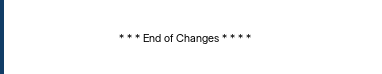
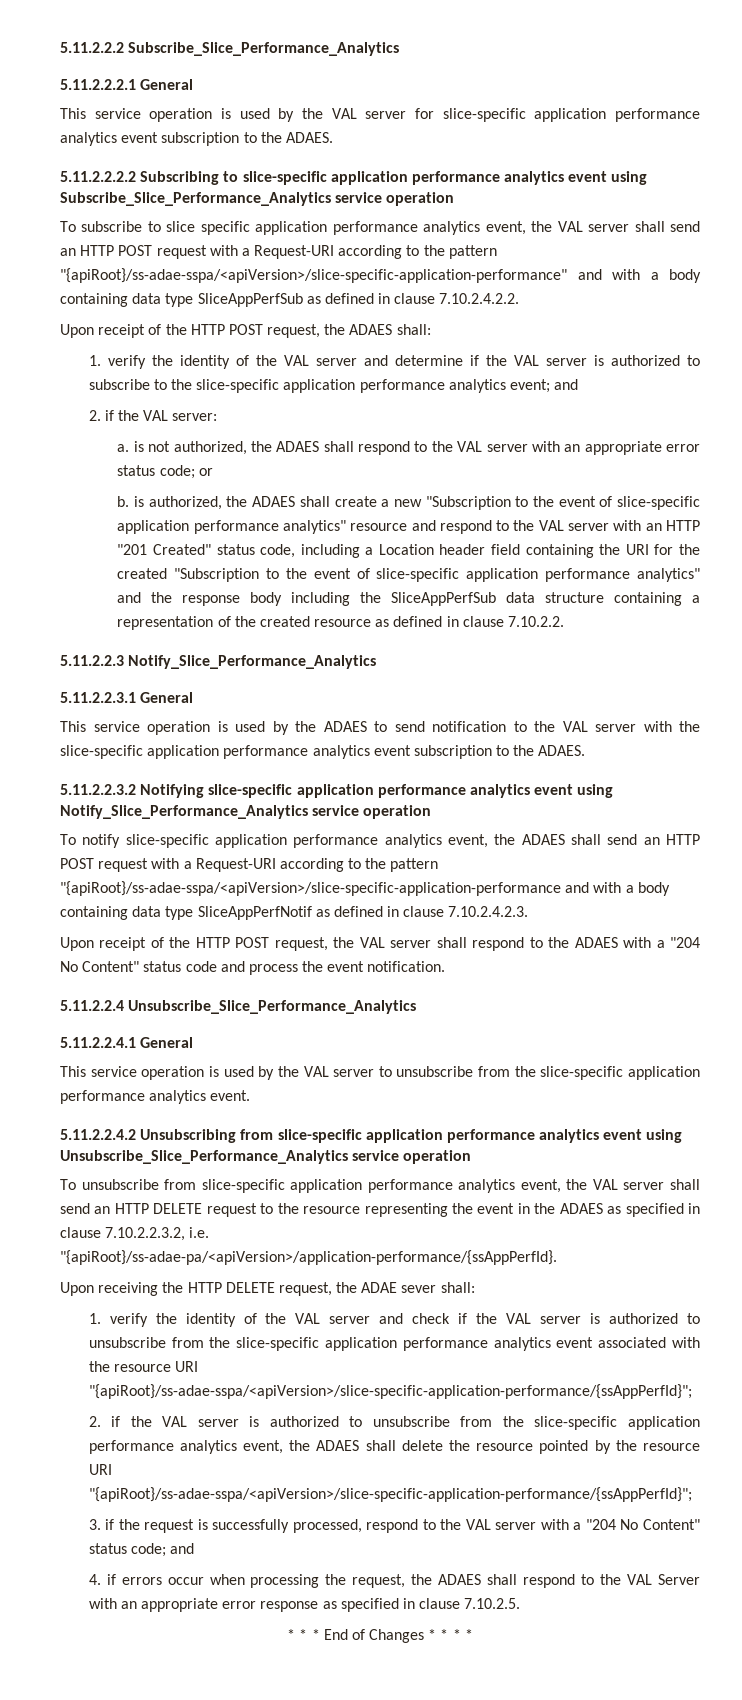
(118, 38) none -> [60,42,400,56] [60,79,194,90] [60,108,700,122] [60,132,333,146] [60,171,648,185] [60,192,455,206] [60,221,700,235] [60,245,497,259] [60,268,701,283] [60,293,520,307] [60,324,431,338] [88,355,700,369] [88,379,579,393] [88,410,218,421] [117,441,700,455] [117,465,213,479] [117,496,701,510] [117,520,700,534] [117,544,700,558] [117,568,700,582] [117,592,700,606] [117,616,565,630] [60,655,377,669] [60,692,194,703] [60,721,700,735] [60,745,586,759] [60,784,614,798] [60,805,432,819] [60,834,701,848] [60,858,439,872] [60,881,670,896] [60,906,529,920] [60,937,701,951] [60,961,446,975] [60,1000,417,1014] [60,1037,194,1048] [60,1066,701,1080] [60,1090,251,1104] [60,1129,683,1143] [60,1150,472,1164] [60,1179,700,1193] [60,1203,700,1217] [60,1227,210,1241] [60,1250,557,1265] [60,1282,475,1296] [88,1313,700,1327] [88,1337,700,1351] [88,1361,199,1372] [88,1384,692,1399] [88,1416,700,1430] [88,1440,700,1454] [88,1464,112,1475] [88,1487,692,1502] [88,1519,701,1533] [88,1543,195,1557] [88,1574,700,1588] [88,1598,521,1612] 5.11.2.2.2 Subscribe_Slice_Performance_Analytics // 5.11.2.2.2.1 General // This service operation is used by the VAL server for slice-specific application performance analytics event subscription to the ADAES. // 5.11.2.2.2.2 Subscribing to slice-specific application performance analytics event using Subscribe_Slice_Performance_Analytics service operation // To subscribe to slice specific application performance analytics event, the VAL server shall send an HTTP POST request with a Request-URI according to the pattern "{apiRoot}/ss-adae-sspa/<apiVersion>/slice-specific-application-performance" and with a body containing data type SliceAppPerfSub as defined in clause 7.10.2.4.2.2. // Upon receipt of the HTTP POST request, the ADAES shall: // 1. verify the identity of the VAL server and determine if the VAL server is authorized to subscribe to the slice-specific application performance analytics event; and // 2. if the VAL server: // a. is not authorized, the ADAES shall respond to the VAL server with an appropriate error status code; or // b. is authorized, the ADAES shall create a new "Subscription to the event of slice-specific application performance analytics" resource and respond to the VAL server with an HTTP "201 Created" status code, including a Location header field containing the URI for the created "Subscription to the event of slice-specific application performance analytics" and the response body including the SliceAppPerfSub data structure containing a representation of the created resource as defined in clause 7.10.2.2. // 5.11.2.2.3 Notify_Slice_Performance_Analytics // 5.11.2.2.3.1 General // This service operation is used by the ADAES to send notification to the VAL server with the slice-specific application performance analytics event subscription to the ADAES. // 5.11.2.2.3.2 Notifying slice-specific application performance analytics event using Notify_Slice_Performance_Analytics service operation // To notify slice-specific application performance analytics event, the ADAES shall send an HTTP POST request with a Request-URI according to the pattern "{apiRoot}/ss-adae-sspa/<apiVersion>/slice-specific-application-performance and with a body containing data type SliceAppPerfNotif as defined in clause 7.10.2.4.2.3. // Upon receipt of the HTTP POST request, the VAL server shall respond to the ADAES with a "204 No Content" status code and process the event notification. // 5.11.2.2.4 Unsubscribe_Slice_Performance_Analytics // 5.11.2.2.4.1 General // This service operation is used by the VAL server to unsubscribe from the slice-specific application performance analytics event. // 5.11.2.2.4.2 Unsubscribing from slice-specific application performance analytics event using Unsubscribe_Slice_Performance_Analytics service operation // To unsubscribe from slice-specific application performance analytics event, the VAL server shall send an HTTP DELETE request to the resource representing the event in the ADAES as specified in clause 7.10.2.2.3.2, i.e. "{apiRoot}/ss-adae-pa/<apiVersion>/application-performance/{ssAppPerfId}. // Upon receiving the HTTP DELETE request, the ADAE sever shall: // 1. verify the identity of the VAL server and check if the VAL server is authorized to unsubscribe from the slice-specific application performance analytics event associated with the resource URI "{apiRoot}/ss-adae-sspa/<apiVersion>/slice-specific-application-performance/{ssAppPerfId}"; // 2. if the VAL server is authorized to unsubscribe from the slice-specific application performance analytics event, the ADAES shall delete the resource pointed by the resource URI "{apiRoot}/ss-adae-sspa/<apiVersion>/slice-specific-application-performance/{ssAppPerfId}"; // 3. if the request is successfully processed, respond to the VAL server with a "204 No Content" status code; and // 4. if errors occur when processing the request, the ADAES shall respond to the VAL Server with an appropriate error response as specified in clause 7.10.2.5. //

